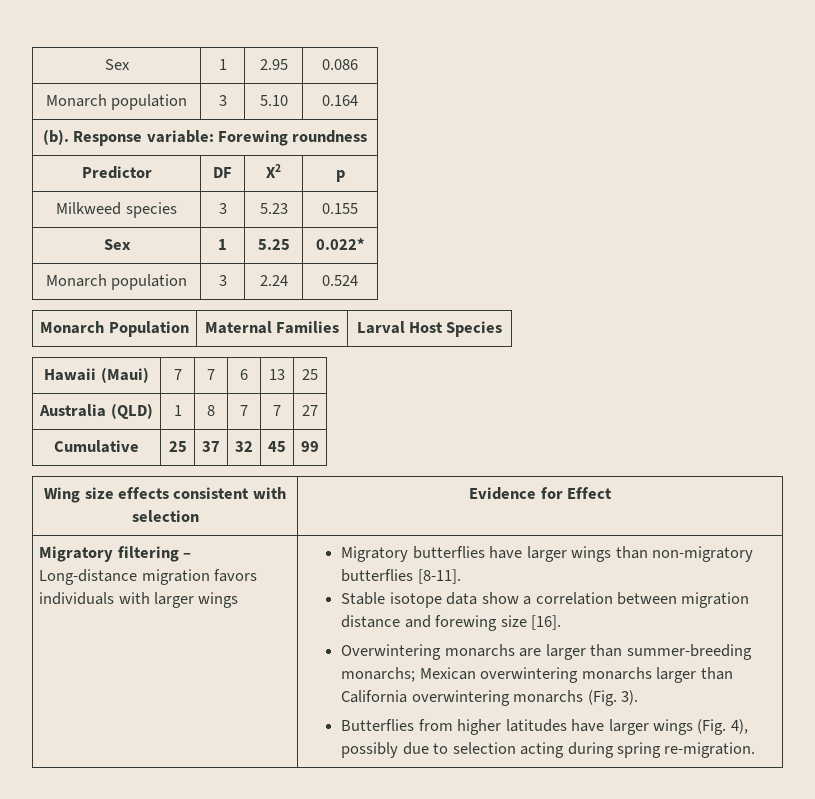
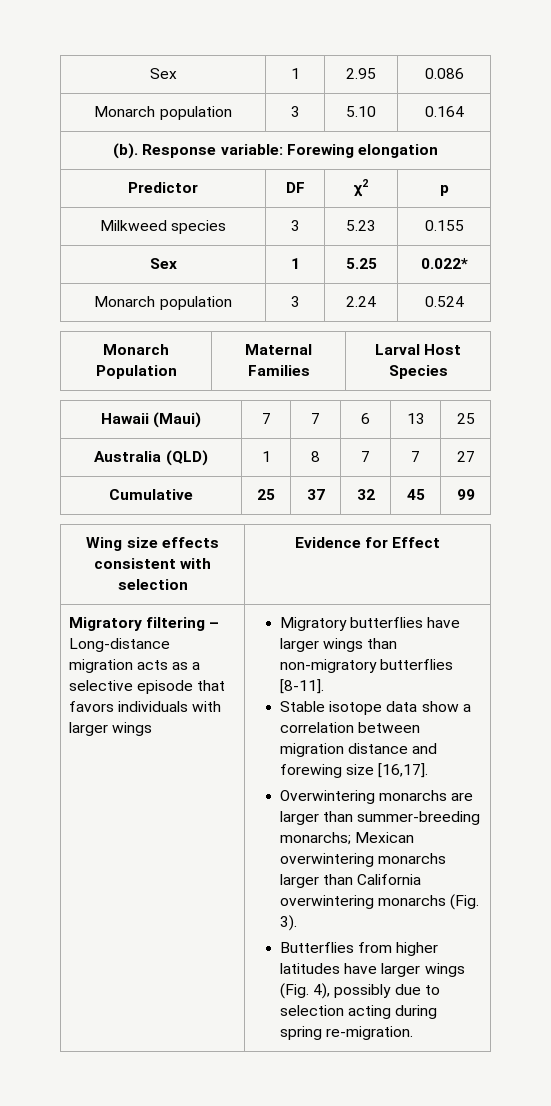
[292,130,368,143] roundness -> [357,144,438,158] elongation
[266,164,281,178] Χ2 -> [354,179,368,197] χ2
(210, 577) none -> [136,660,201,670] [68,680,226,694] acts as a selective episode that
[531,615,562,630] [16]. -> [378,763,429,778] [16,17].

